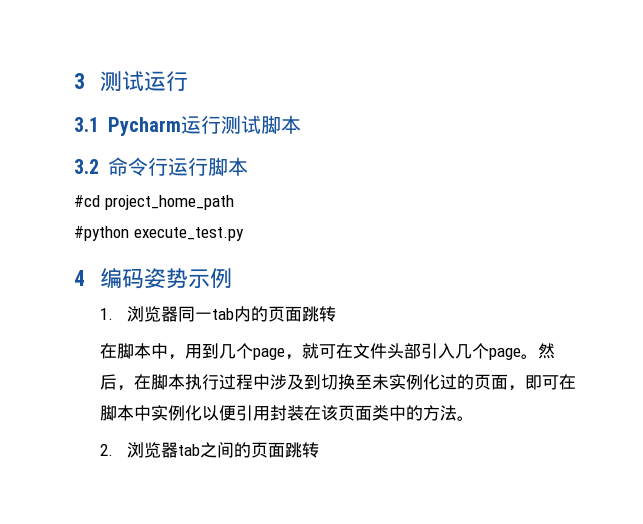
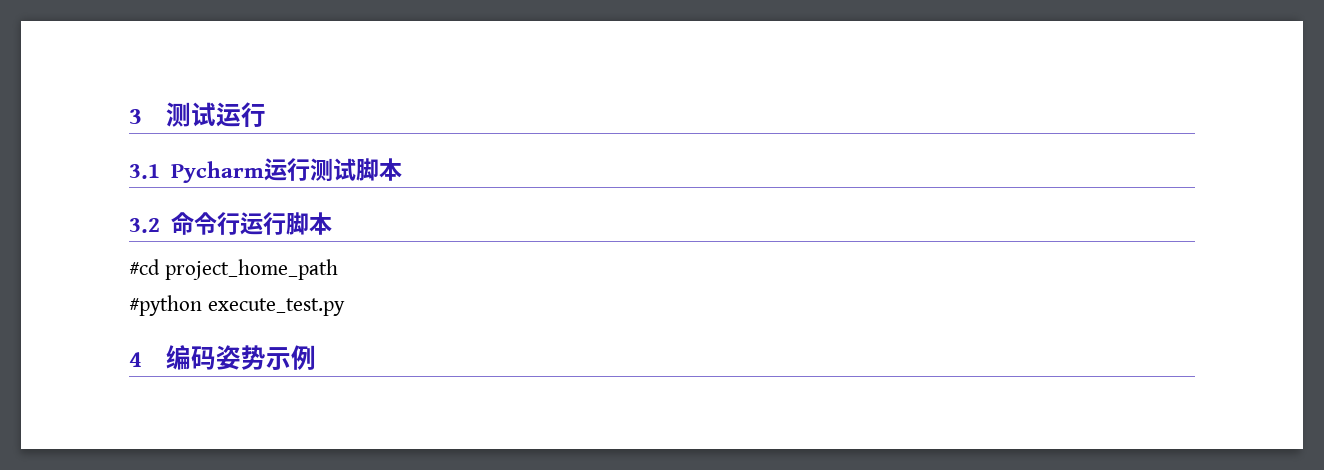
[100,306,336,322] [100,343,556,360] [100,374,577,391] [100,405,475,421] [100,442,319,458] // 1.浏览器同一tab内的页面跳转 // 在脚本中，用到几个page，就可在文件头部引入几个page。然后，在脚本执行过程中涉及到切换至未实例化过的页面，即可在脚本中实例化以便引用封装在该页面类中的方法。 // 2.浏览器tab之间的页面跳转 -> (316, 357) none

